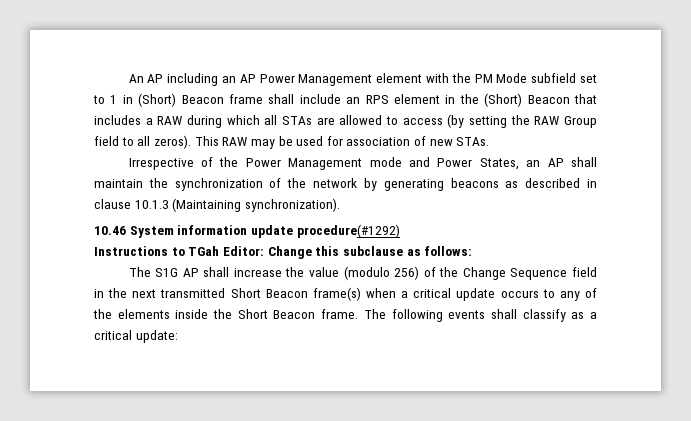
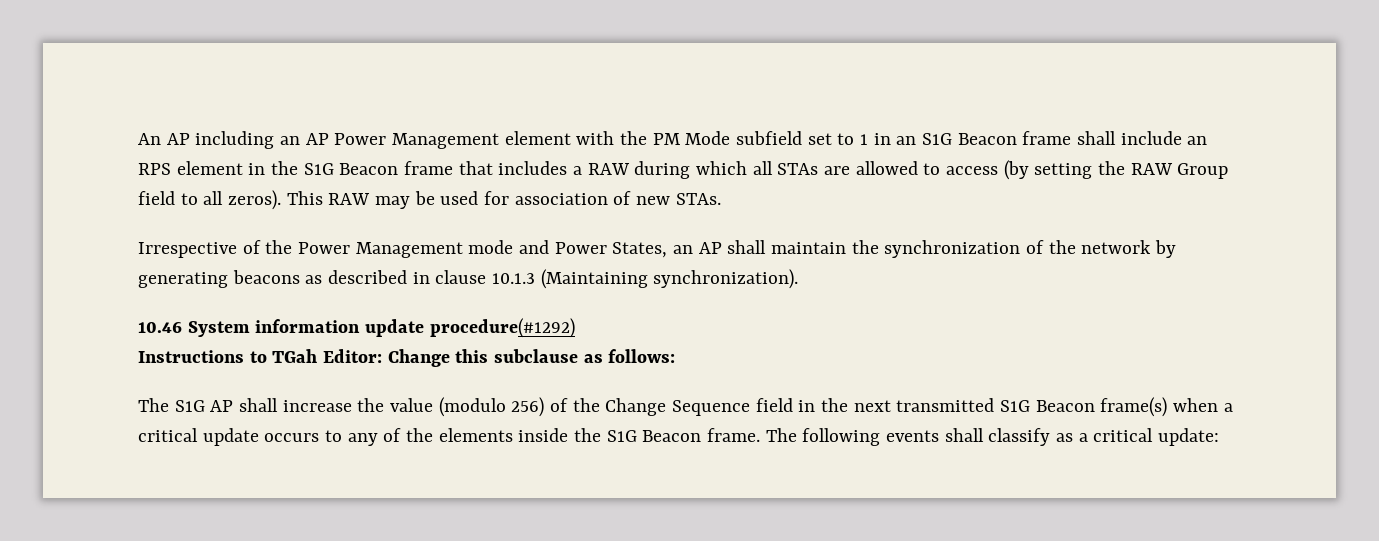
[138,93,177,107] (Short) -> [896,133,953,145] an S1G
[484,93,570,107] (Short) Beacon -> [303,161,454,175] S1G Beacon frame
[230,288,261,298] Short -> [1000,400,1031,412] S1G
[237,309,268,319] Short -> [606,430,637,442] S1G

